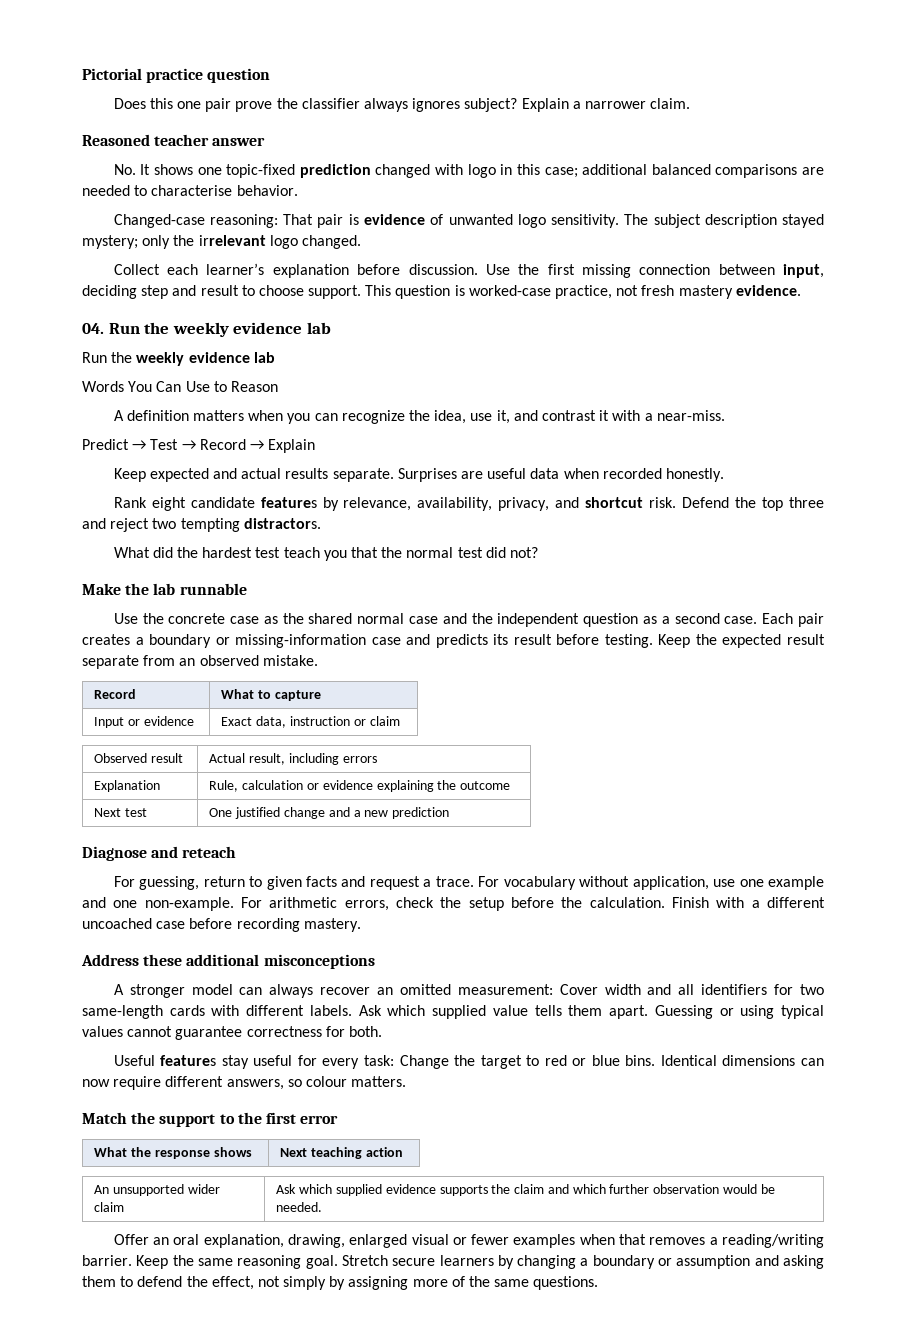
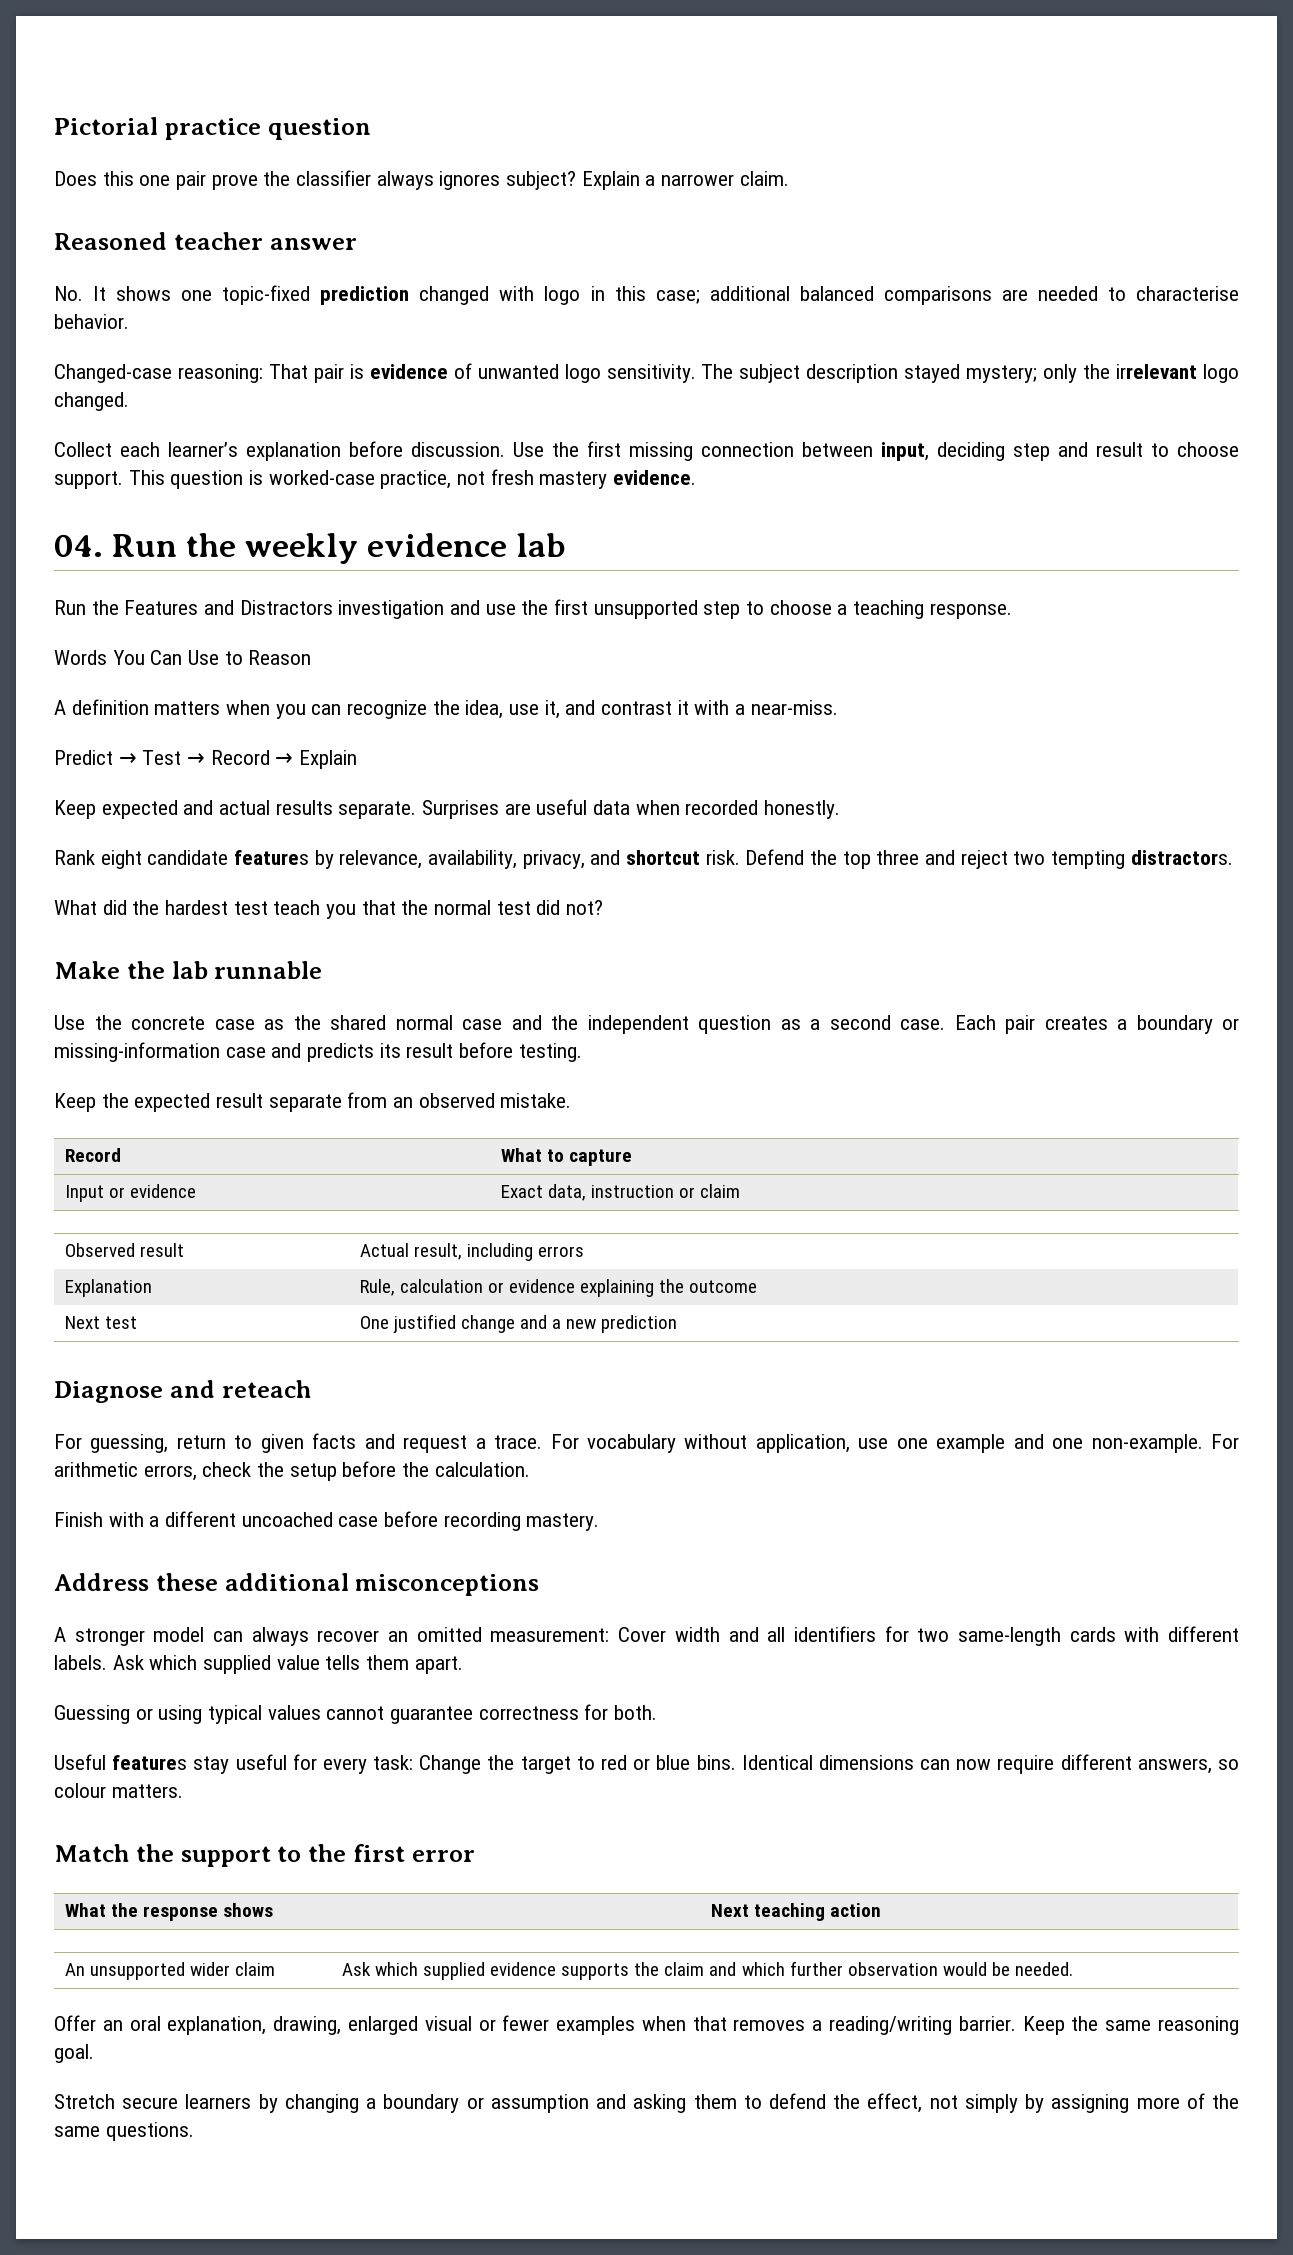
[136,352,275,366] weekly evidence lab -> [124,599,1012,619] Features and Distractors investigation and use the first unsupported step to choose a teaching response.
(653, 641) none -> (582, 1052) //
(665, 902) none -> (530, 1469) //
(649, 1012) none -> (463, 1665) //
(338, 1262) none -> (94, 2053) //

